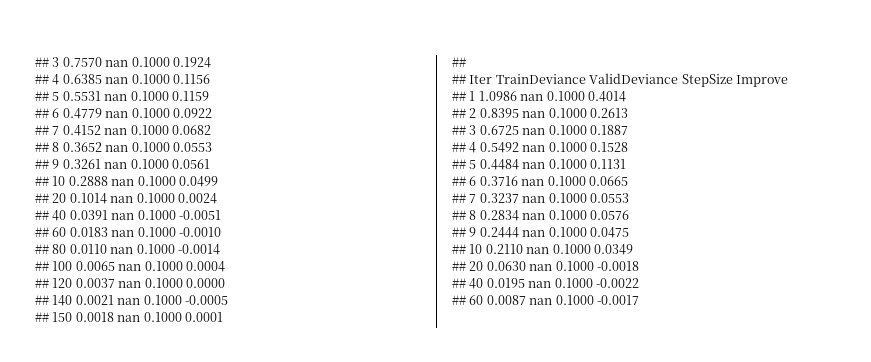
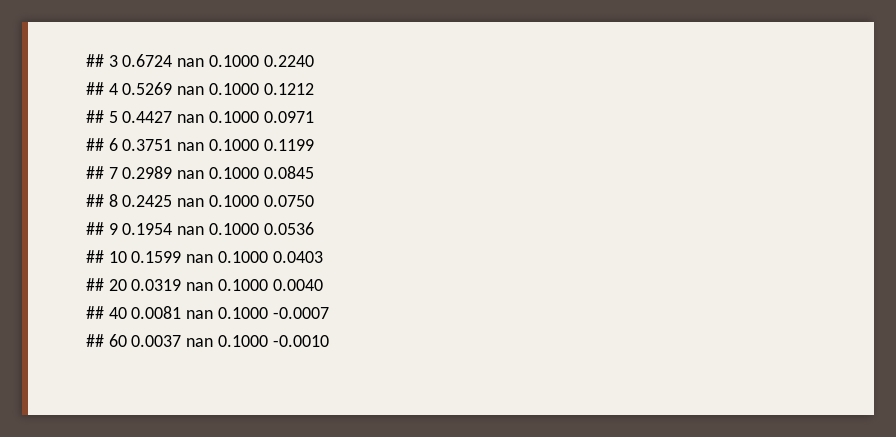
[35,57,211,68] [35,74,210,85] [35,91,209,101] [35,108,212,119] [35,125,211,136] [35,142,212,152] [35,159,210,169] [35,176,218,187] [35,193,217,204] [35,210,221,221] [35,227,108,237] ## 3 0.7570 nan 0.1000 0.1924 // ## 4 0.6385 nan 0.1000 0.1156 // ## 5 0.5531 nan 0.1000 0.1159 // ## 6 0.4779 nan 0.1000 0.0922 // ## 7 0.4152 nan 0.1000 0.0682 // ## 8 0.3652 nan 0.1000 0.0553 // ## 9 0.3261 nan 0.1000 0.0561 // ## 10 0.2888 nan 0.1000 0.0499 // ## 20 0.1014 nan 0.1000 0.0024 // ## 40 0.0391 nan 0.1000 -0.0051 // ## 60 0.0183 -> [86,54,314,67] [86,82,314,95] [86,110,314,123] [86,138,314,151] [86,166,314,179] [86,194,314,207] [86,222,314,235] [86,250,323,263] [86,278,323,291] [86,306,329,319] [86,334,182,347] ## 3 0.6724 nan 0.1000 0.2240 // ## 4 0.5269 nan 0.1000 0.1212 // ## 5 0.4427 nan 0.1000 0.0971 // ## 6 0.3751 nan 0.1000 0.1199 // ## 7 0.2989 nan 0.1000 0.0845 // ## 8 0.2425 nan 0.1000 0.0750 // ## 9 0.1954 nan 0.1000 0.0536 // ## 10 0.1599 nan 0.1000 0.0403 // ## 20 0.0319 nan 0.1000 0.0040 // ## 40 0.0081 nan 0.1000 -0.0007 // ## 60 0.0037
[35,244,220,255] [35,261,225,272] [35,278,225,288] [35,295,228,306] [35,312,223,322] [452,57,466,67] [452,73,788,87] [452,91,626,102] [452,108,628,118] [452,125,628,135] [452,142,628,153] [452,159,626,170] [452,176,628,186] [452,193,629,203] [452,210,629,221] [452,227,629,238] [452,244,633,255] [452,261,639,271] [452,278,639,289] [452,295,639,305] // ## 80 0.0110 nan 0.1000 -0.0014 // ## 100 0.0065 nan 0.1000 0.0004 // ## 120 0.0037 nan 0.1000 0.0000 // ## 140 0.0021 nan 0.1000 -0.0005 // ## 150 0.0018 nan 0.1000 0.0001 // ## // ## Iter TrainDeviance ValidDeviance StepSize Improve // ## 1 1.0986 nan 0.1000 0.4014 // ## 2 0.8395 nan 0.1000 0.2613 // ## 3 0.6725 nan 0.1000 0.1887 // ## 4 0.5492 nan 0.1000 0.1528 // ## 5 0.4484 nan 0.1000 0.1131 // ## 6 0.3716 nan 0.1000 0.0665 // ## 7 0.3237 nan 0.1000 0.0553 // ## 8 0.2834 nan 0.1000 0.0576 // ## 9 0.2444 nan 0.1000 0.0475 // ## 10 0.2110 nan 0.1000 0.0349 // ## 20 0.0630 nan 0.1000 -0.0018 // ## 40 0.0195 nan 0.1000 -0.0022 // ## 60 0.0087 nan 0.1000 -0.0017 -> (329, 341) none

